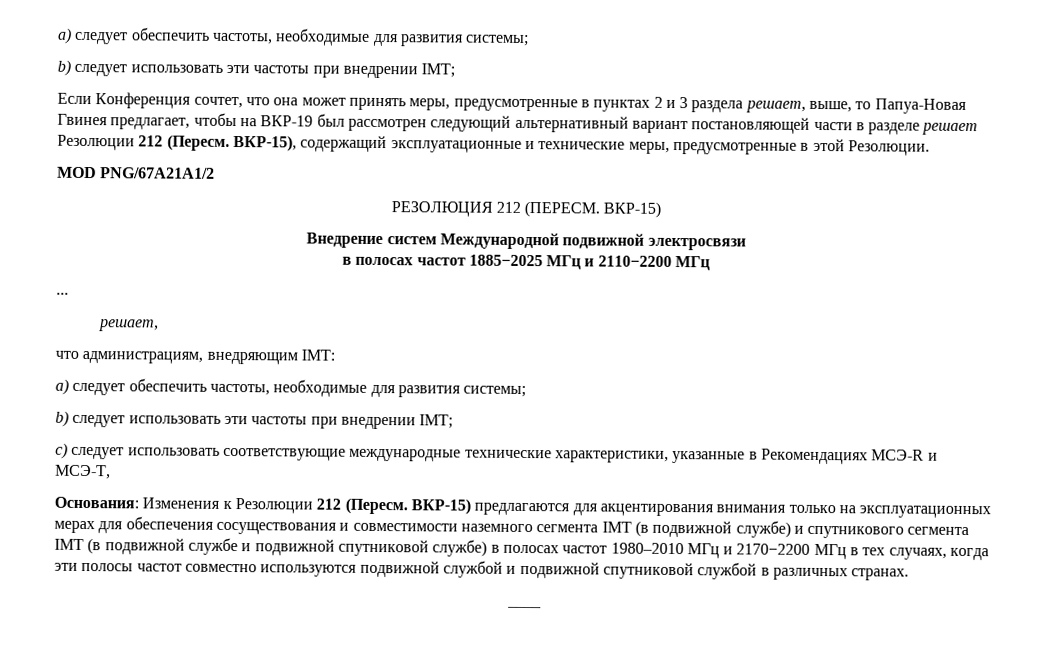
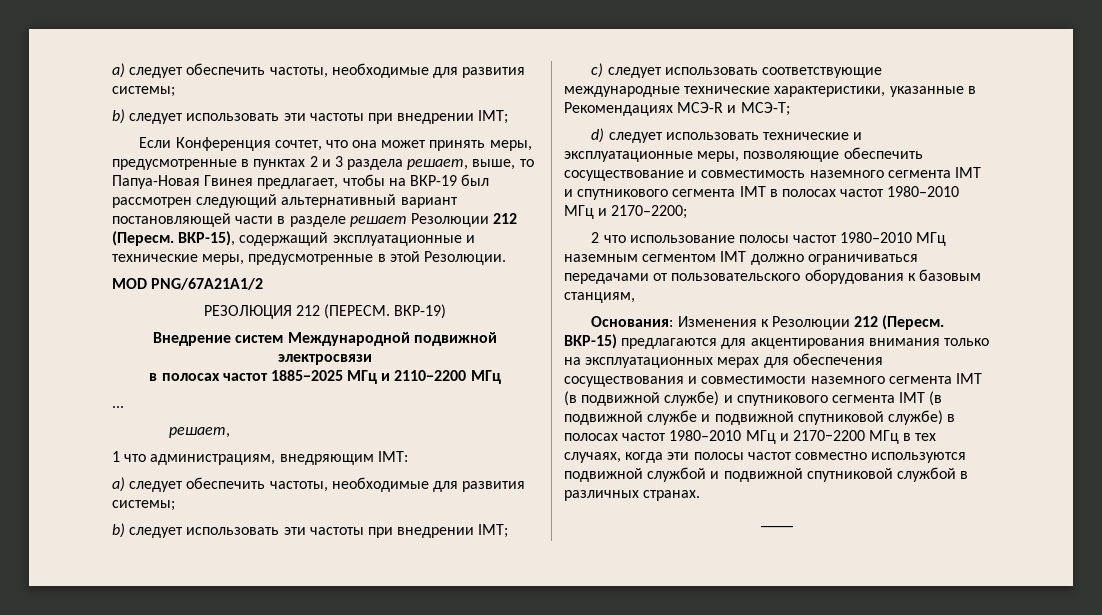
[603,201,662,218] ВКР-15) -> [394,304,447,319] ВКР-19)
(160, 325) none -> [112,451,120,462] 1
[55,464,111,480] МСЭ-Т, -> [740,102,790,116] [591,128,863,143] [564,147,923,162] [564,167,981,181] [564,186,960,200] [564,205,688,219] [591,232,947,246] [564,251,918,265] [564,269,981,284] [564,292,635,303] МСЭ-Т; // d) следует использовать технические и эксплуатационные меры, позволяющие обеспечить сосуществование и совместимость наземного сегмента IMT и спутникового сегмента IMT в полосах частот 1980–2010 МГц и 2170–2200; // 2 что использование полосы частот 1980–2010 МГц наземным сегментом IMT должно ограничиваться передачами от пользовательского оборудования к базовым станциям,

